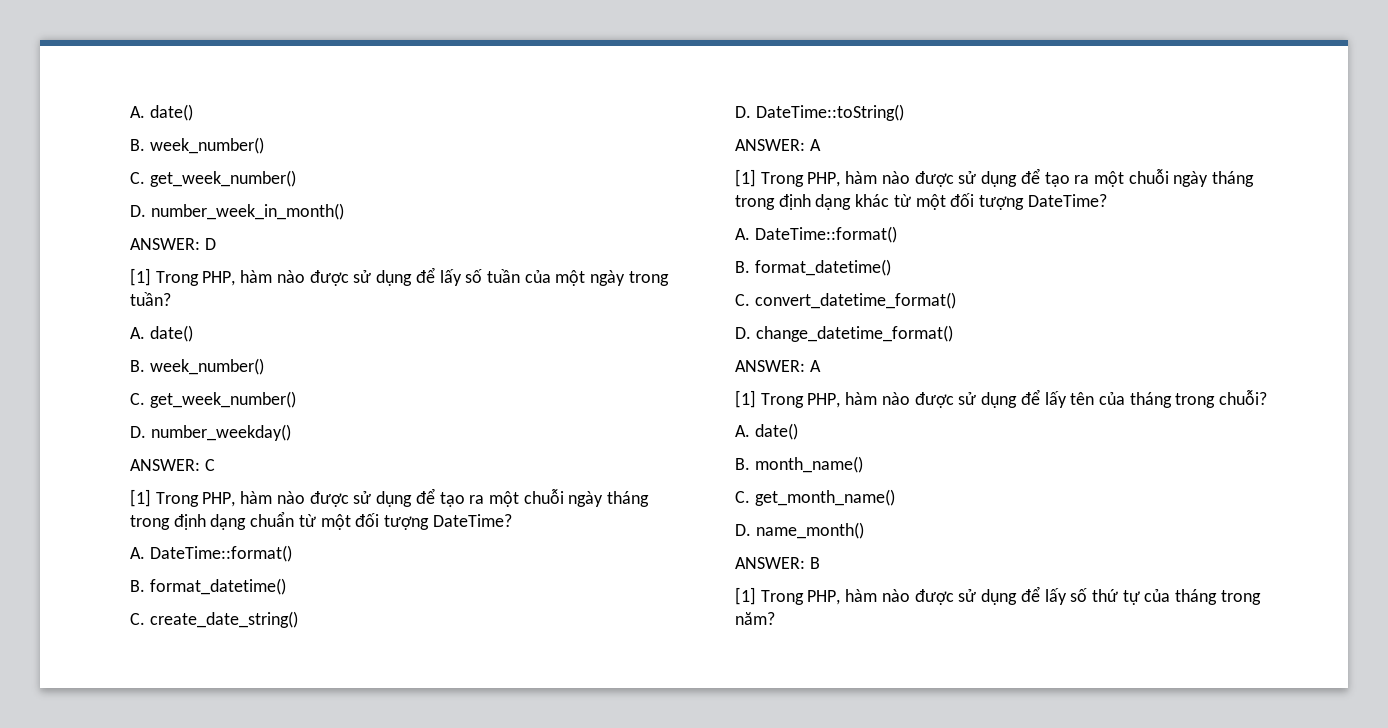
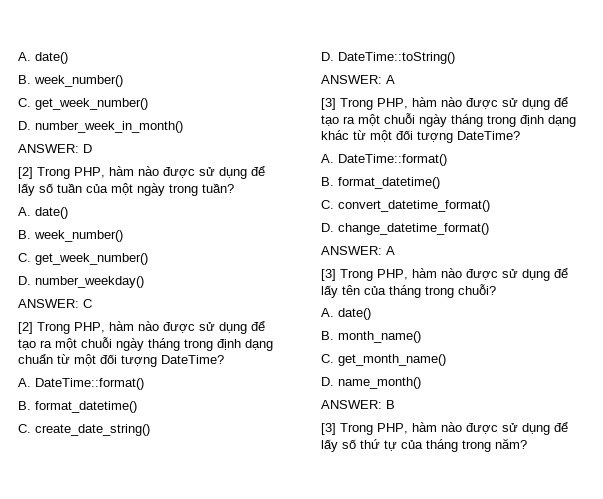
[130,268,151,286] [1] -> [18,167,33,179] [2]
[130,489,151,507] [1] -> [18,322,33,334] [2]
[735,169,756,187] [1] -> [321,98,336,110] [3]
[735,390,756,408] [1] -> [321,269,336,281] [3]
[735,587,756,605] [1] -> [321,423,336,435] [3]

